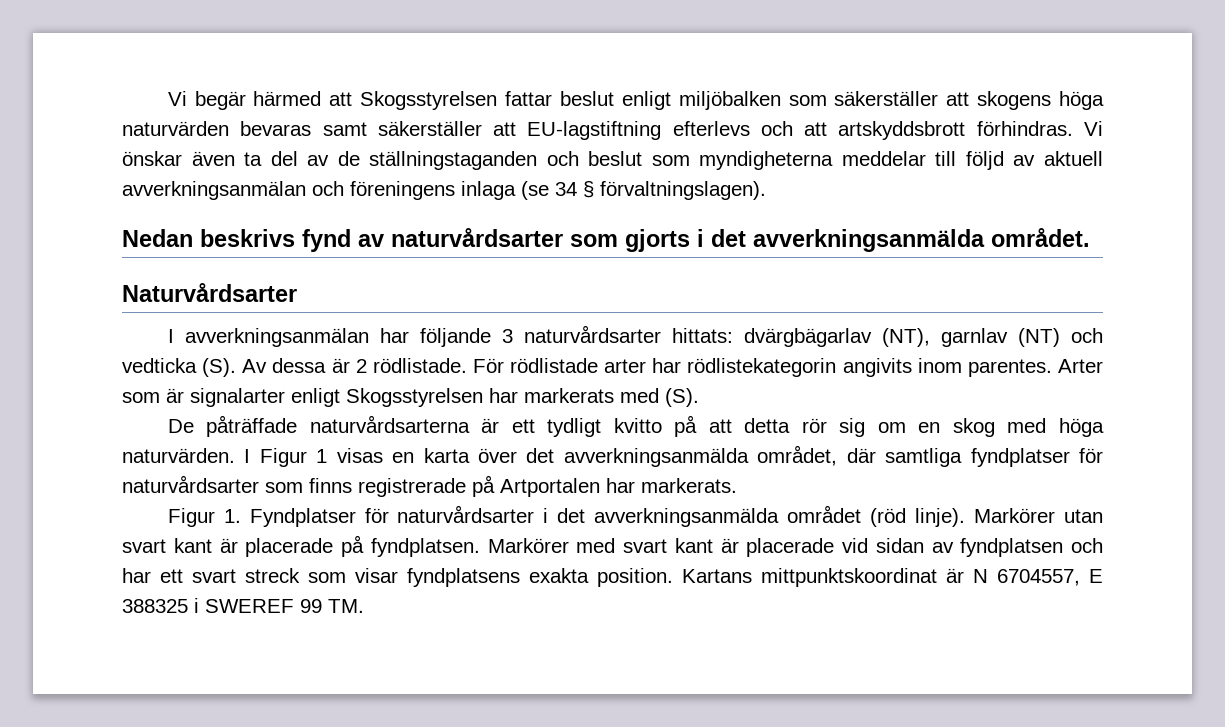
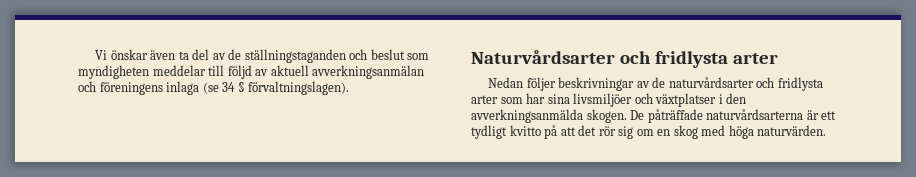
[167,91,1105,110] [122,121,1103,140] Vi begär härmed att Skogsstyrelsen fattar beslut enligt miljöbalken som säkerställer att skogens höga naturvärden bevaras samt säkerställer att EU-lagstiftning efterlevs och att artskyddsbrott förhindras. Vi -> [95,50,108,60] Vi
[699,151,834,170] myndigheterna -> [78,65,149,79] myndigheten
[122,228,1090,252] [122,283,297,302] [167,325,1103,347] [122,358,1103,377] [122,388,699,407] Nedan beskrivs fynd av naturvårdsarter som gjorts i det avverkningsanmälda området. // Naturvårdsarter // I avverkningsanmälan har följande 3 naturvårdsarter hittats: dvärgbägarlav (NT), garnlav (NT) och vedticka (S). Av dessa är 2 rödlistade. För rödlistade arter har rödlistekategorin angivits inom parentes. Arter som är signalarter enligt Skogsstyrelsen har markerats med (S). // -> [471,50,778,68] [488,77,823,91] [471,93,747,107] [471,109,627,123] Naturvårdsarter och fridlysta arter // Nedan följer beskrivningar av de naturvårdsarter och fridlysta arter som har sina livsmiljöer och växtplatser i den avverkningsanmälda skogen.
[744,418,791,433] detta -> [578,125,597,136] det
[244,445,1103,467] [122,475,737,497] [167,505,1104,527] [122,535,1103,557] [122,568,1103,587] [122,598,364,613] I Figur 1 visas en karta över det avverkningsanmälda området, där samtliga fyndplatser för naturvårdsarter som finns registrerade på Artportalen har markerats. // Figur 1. Fyndplatser för naturvårdsarter i det avverkningsanmälda området (röd linje). Markörer utan svart kant är placerade på fyndplatsen. Markörer med svart kant är placerade vid sidan av fyndplatsen och har ett svart streck som visar fyndplatsens exakta position. Kartans mittpunktskoordinat är N 6704557, E 388325 i SWEREF 99 TM. -> (827, 130) none

